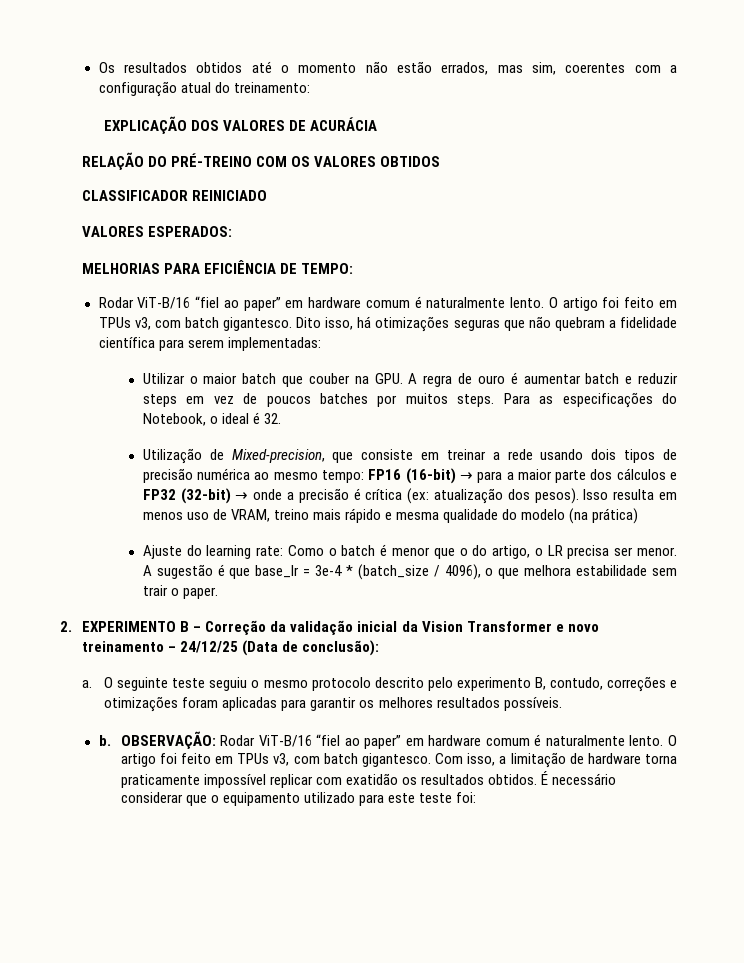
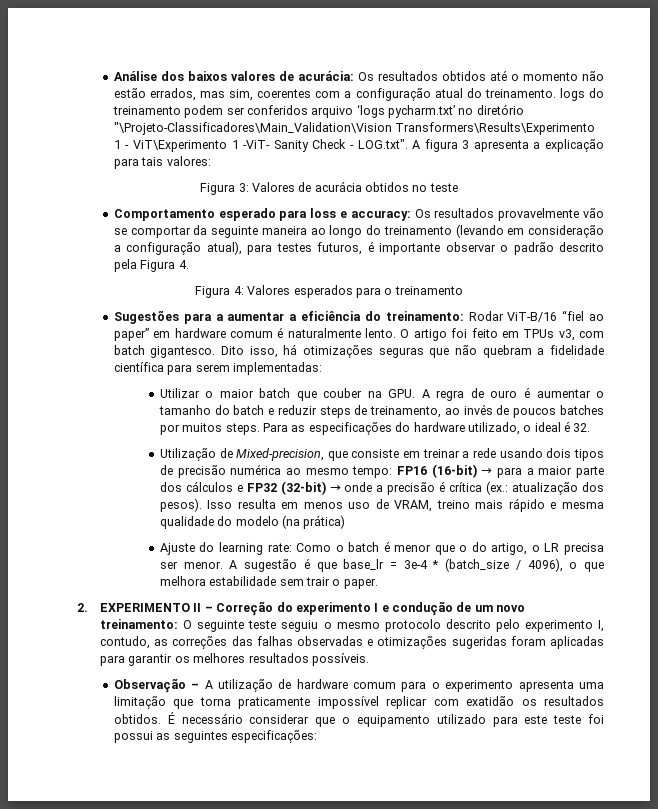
(98, 67) none -> [113,71,354,81] Análise dos baixos valores de acurácia:
[233,82,310,93] [104,116,378,134] [82,152,441,170] [82,190,268,201] [82,226,233,237] [82,260,354,274] treinamento: // EXPLICAÇÃO DOS VALORES DE ACURÁCIA // RELAÇÃO DO PRÉ-TREINO COM OS VALORES OBTIDOS // CLASSIFICADOR REINICIADO // VALORES ESPERADOS: // MELHORIAS PARA EFICIÊNCIA DE TEMPO: // -> [484,88,605,101] [112,104,524,118] [113,122,596,135] [113,139,604,152] [113,156,211,169] [200,181,458,195] [113,208,605,221] [113,224,604,238] [113,241,604,255] [113,259,189,272] [195,285,463,298] [113,310,464,324] treinamento. logs do treinamento podem ser conferidos arquivo ‘logs pycharm.txt’ no diretório "\Projeto-Classificadores\Main_Validation\Vision Transformers\Results\Experimento 1 - ViT\Experimento 1 -ViT- Sanity Check - LOG.txt". A figura 3 apresenta a explicação para tais valores: // Figura 3: Valores de acurácia obtidos no teste // Comportamento esperado para loss e accuracy: Os resultados provavelmente vão se comportar da seguinte maneira ao longo do treinamento (levando em consideração a configuração atual), para testes futuros, é importante observar o padrão descrito pela Figura 4. // Figura 4: Valores esperados para o treinamento // Sugestões para a aumentar a eficiência do treinamento:
(581, 379) none -> [596,391,605,398] [158,405,230,415] o tamanho do
[186,396,234,404] em vez -> [354,404,493,418] de treinamento, ao invés
[142,413,206,426] Notebook, -> [413,422,520,435] hardware utilizado,
[407,488,430,504] (ex: -> [486,481,509,495] (ex.:
[180,621,190,632] B -> [193,603,202,612] II
[270,620,599,635] [82,640,380,656] [82,680,93,688] da validação inicial da Vision Transformer e novo treinamento – 24/12/25 (Data de conclusão): // a. -> [276,601,526,616] [100,619,179,629] do experimento I e condução de um novo treinamento:
[534,676,666,692] B, contudo, correções -> [598,620,604,632] [100,636,364,649] I, contudo, as correções das falhas observadas
(179, 704) none -> [451,636,507,649] sugeridas
[98,731,677,749] [120,752,641,768] b. OBSERVAÇÃO: Rodar ViT-B/16 “fiel ao paper” em hardware comum é naturalmente lento. O artigo foi feito em TPUs v3, com batch gigantesco. Com isso, a limitação de hardware -> [113,678,604,693] [113,696,194,709] Observação – A utilização de hardware comum para o experimento apresenta uma limitação que
[456,792,477,803] foi: -> [588,714,604,724] [113,730,317,743] foi possui as seguintes especificações:

